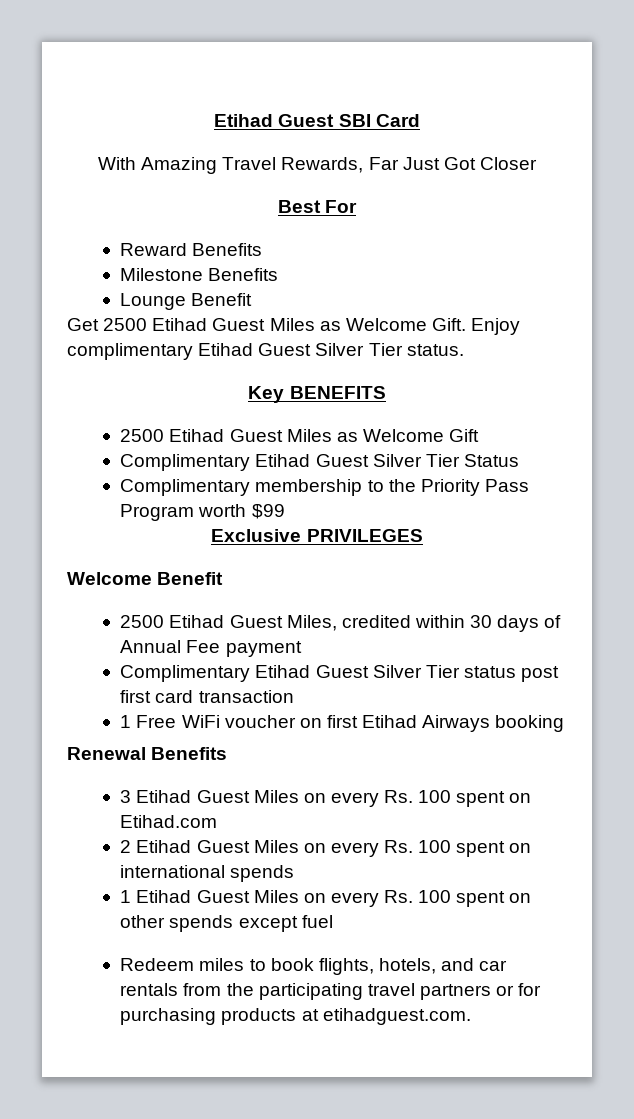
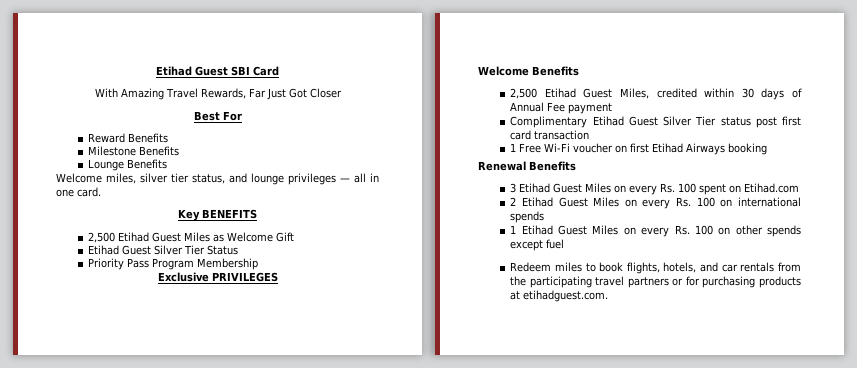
[191,293,253,306] [67,318,521,335] [67,343,464,360] Benefit // Get 2500 Etihad Guest Miles as Welcome Gift. Enjoy complimentary Etihad Guest Silver Tier status. -> [127,159,168,169] [56,173,379,185] [56,187,101,197] Benefits // Welcome miles, silver tier status, and lounge privileges — all in one card.
[120,429,165,442] 2500 -> [88,232,116,243] 2,500
[120,454,251,471] Complimentary -> (295, 237) none
[120,479,416,496] Complimentary membership to the -> (239, 250) none
[198,504,285,519] worth $99 -> [197,258,259,270] Membership
[157,572,224,585] [120,615,165,628] Benefit // 2500 -> [532,66,579,76] [510,88,538,99] Benefits // 2,500
[181,715,220,728] WiFi -> [544,143,571,152] Wi-Fi
[456,841,506,857] spent -> (715, 202) none
[456,891,506,907] spent -> (713, 230) none

